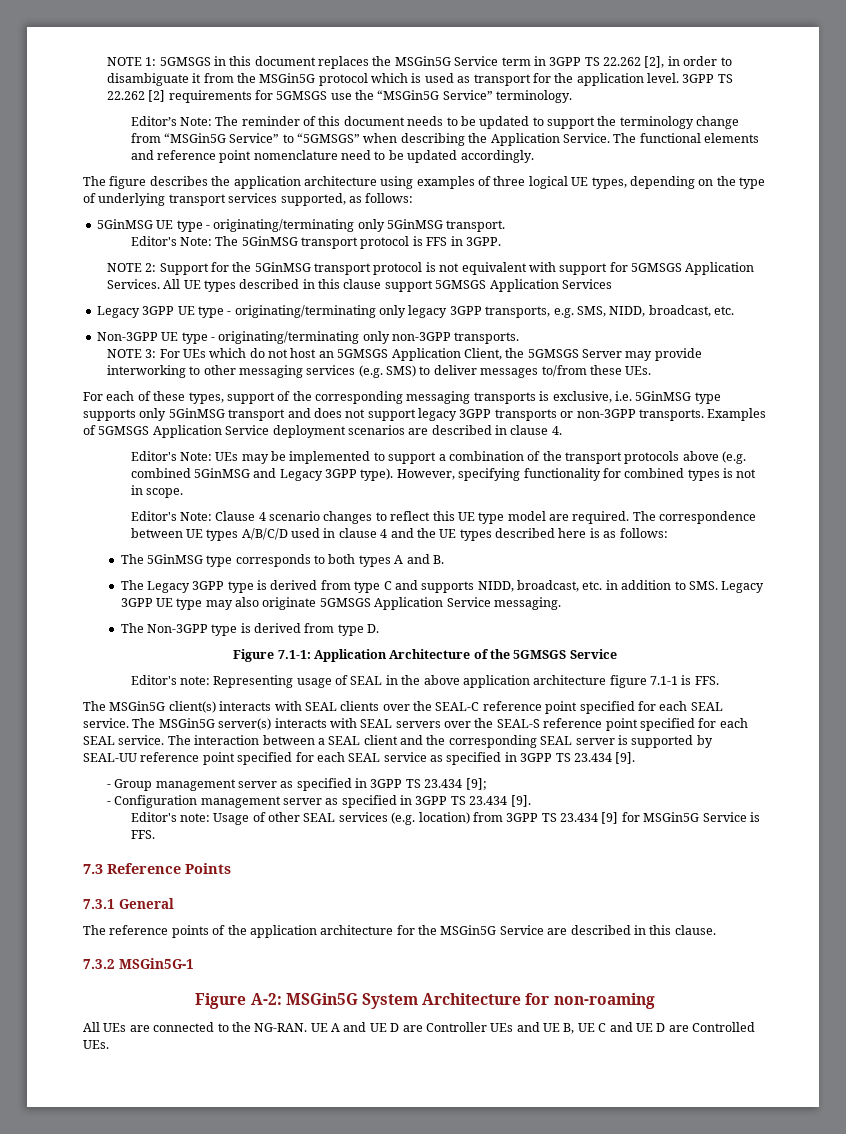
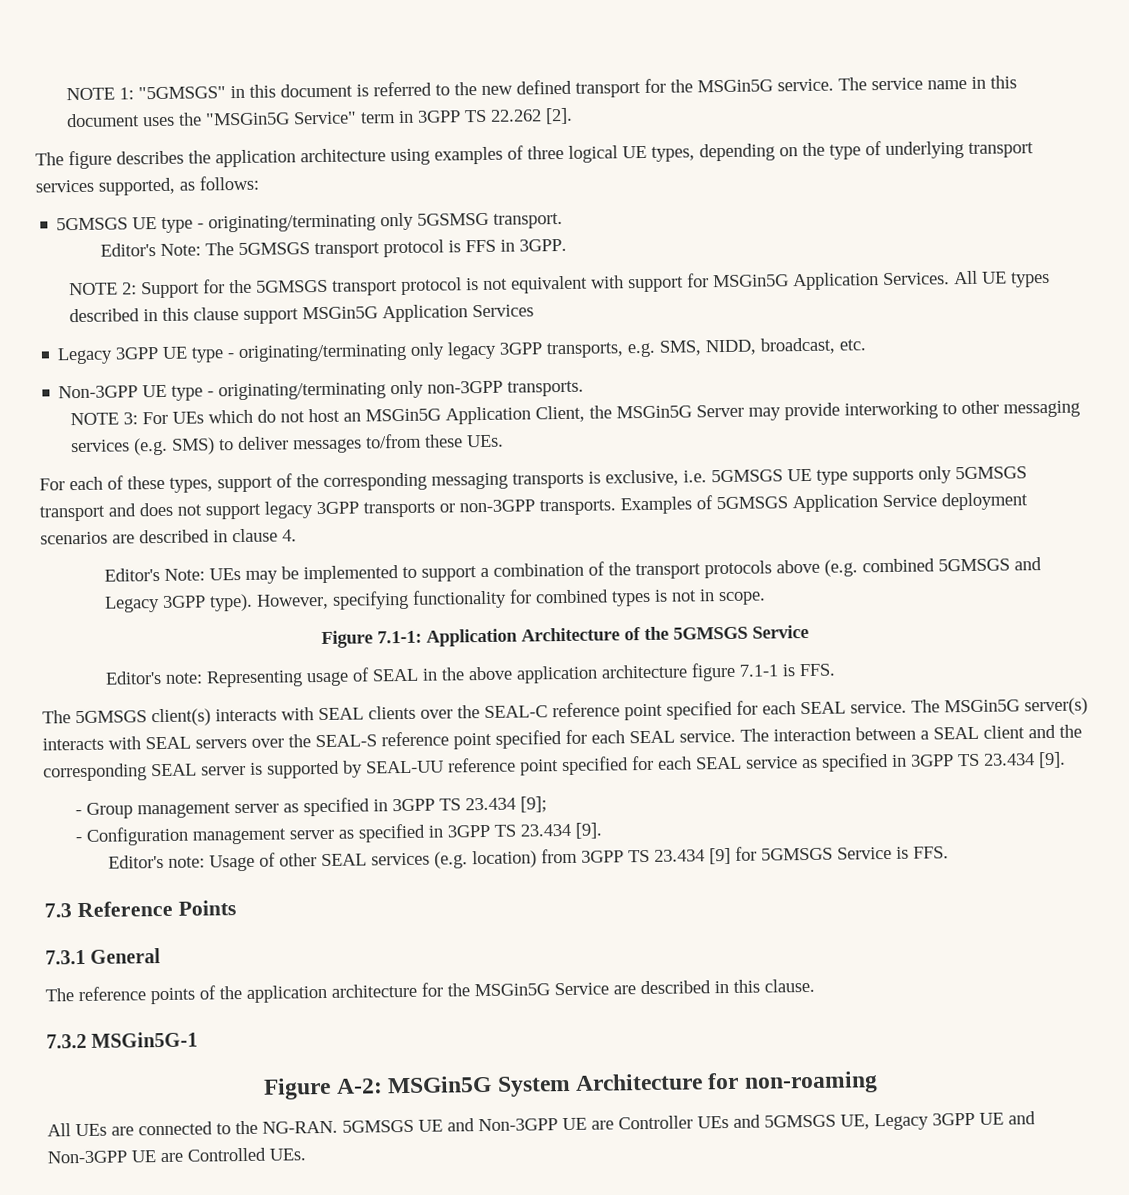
[159,56,499,69] 5GMSGS in this document replaces the MSGin5G Service -> [137,75,1017,100] [65,111,357,128] "5GMSGS" in this document is referred to the new defined transport for the MSGin5G service. The service name in this document uses the "MSGin5G Service"
[644,56,732,68] [106,73,733,86] [106,90,573,103] [130,116,740,129] [130,133,760,146] [130,150,534,163] [2], in order to disambiguate it from the MSGin5G protocol which is used as transport for the application level. 3GPP TS 22.262 [2] requirements for 5GMSGS use the “MSGin5G Service” terminology. // Editor’s Note: The reminder of this document needs to be updated to support the terminology change from “MSGin5G Service” to “5GMSGS” when describing the Application Service. The functional elements and reference point nomenclature need to be updated accordingly. -> [544,107,573,125] [2].
[96,219,443,232] 5GinMSG UE type - originating/terminating only 5GinMSG -> [56,212,490,233] 5GMSGS UE type - originating/terminating only 5GSMSG
[241,236,298,246] 5GinMSG -> [237,242,310,256] 5GMSGS
[254,262,311,272] 5GinMSG -> [255,279,328,293] 5GMSGS
[631,263,683,272] 5GMSGS -> [712,274,789,288] MSGin5G
[435,280,487,289] 5GMSGS -> [301,306,378,320] MSGin5G
[337,349,389,358] 5GMSGS -> [364,408,441,422] MSGin5G
[527,349,579,358] 5GMSGS -> [615,405,692,419] MSGin5G
[635,391,692,401] 5GinMSG -> [711,468,812,483] 5GMSGS UE
[168,408,225,418] 5GinMSG -> [955,466,1027,480] 5GMSGS
[193,468,250,478] 5GinMSG -> [937,558,1010,572] 5GMSGS
[130,511,757,524] [130,528,668,541] [120,554,444,567] [120,580,765,593] [120,597,561,610] [120,623,380,636] // Editor's Note: Clause 4 scenario changes to reflect this UE type model are required. The correspondence between UE types A/B/C/D used in clause 4 and the UE types described here is as follows: // The 5GinMSG type corresponds to both types A and B. // The Legacy 3GPP type is derived from type C and supports NIDD, broadcast, etc. in addition to SMS. Legacy 3GPP UE type may also originate 5GMSGS Application Service messaging. // The Non-3GPP type is derived from type D. -> (766, 598) none
[109,701,166,711] MSGin5G -> [75,710,147,724] 5GMSGS
[643,812,700,822] MSGin5G -> [760,847,833,861] 5GMSGS
[310,1022,666,1034] UE A and UE D are Controller UEs and UE B, UE C and UE D -> [342,1111,1036,1133] [47,1150,156,1164] 5GMSGS UE and Non-3GPP UE are Controller UEs and 5GMSGS UE, Legacy 3GPP UE and Non-3GPP UE

